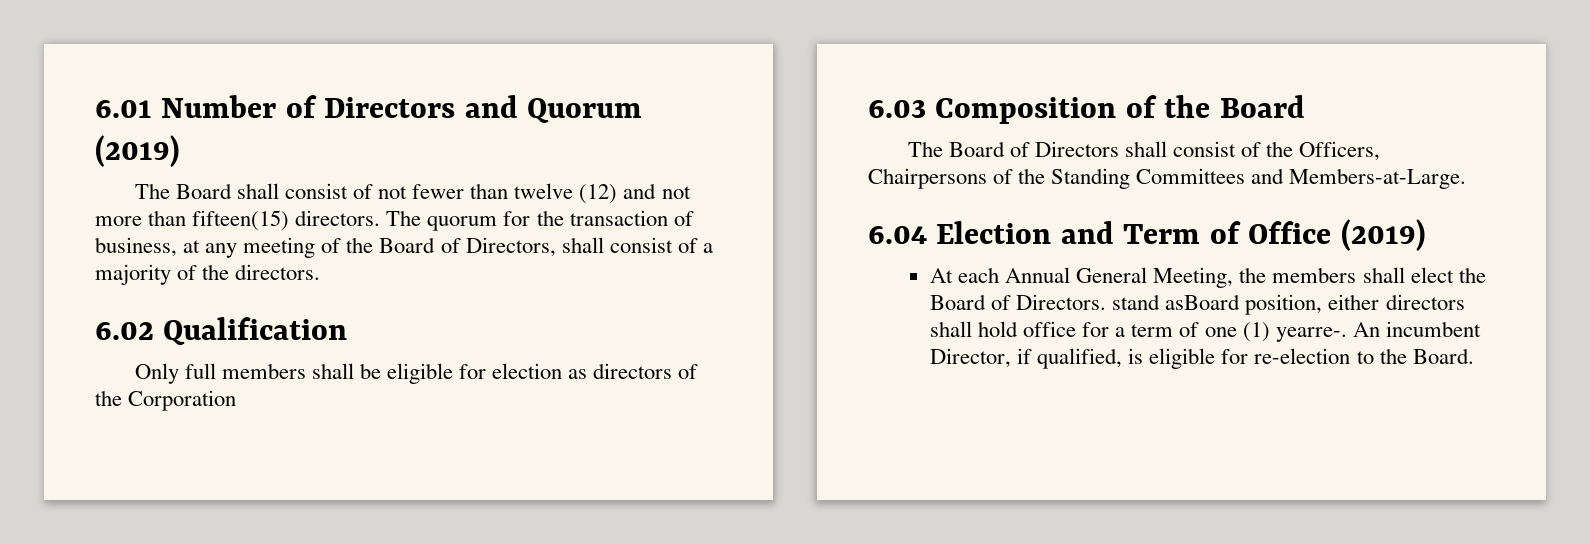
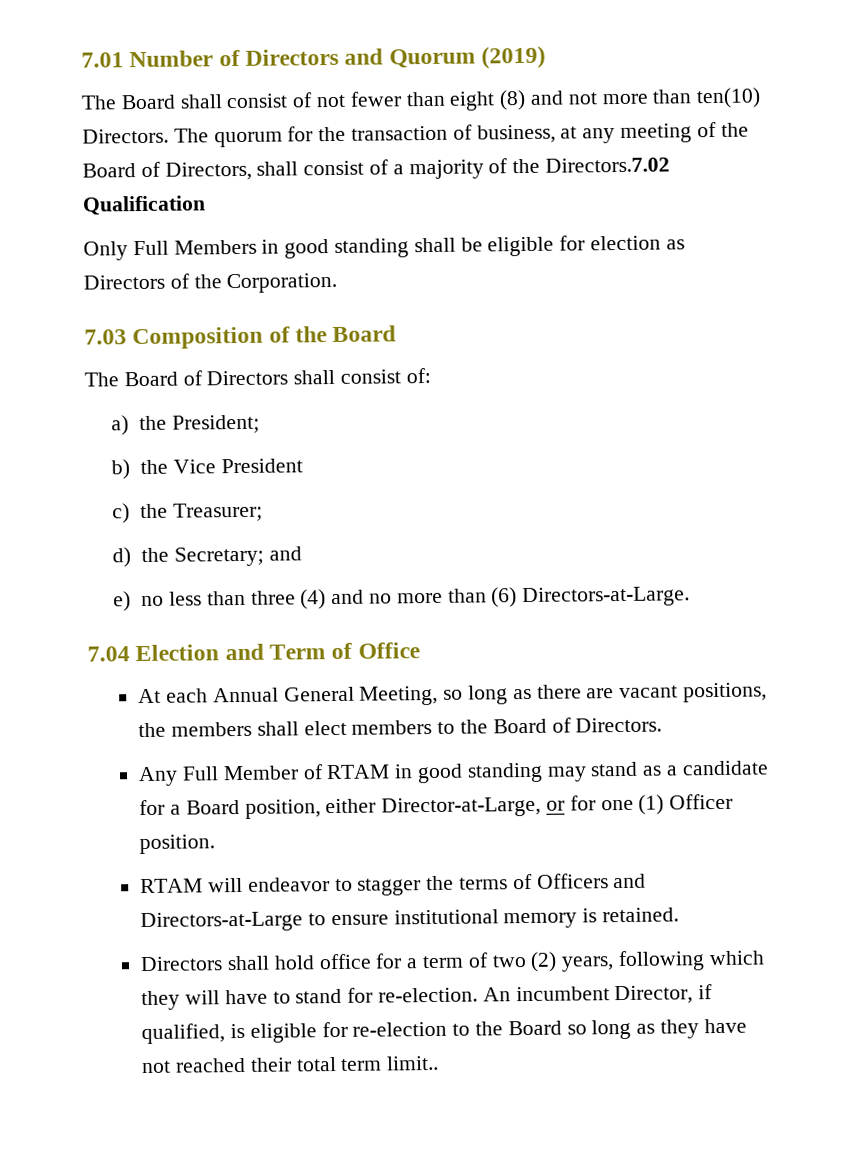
[95,100,152,118] 6.01 -> [81,52,124,68] 7.01
[514,183,618,204] twelve (12) -> [449,89,527,111] eight (8)
[192,210,381,231] fifteen(15) directors. -> [696,87,762,109] [82,128,169,144] ten(10) Directors.
[235,264,321,280] [95,322,154,340] directors. // 6.02 -> [545,157,671,173] Directors.7.02
[184,363,306,379] full members -> [132,238,410,259] Full Members in good standing
[593,363,699,379] [95,390,237,411] [868,100,926,118] directors of the Corporation // 6.03 -> [83,272,338,294] [84,329,127,345] Directors of the Corporation. // 7.03
[1241,141,1381,161] [868,168,1467,189] [868,226,927,244] of the Officers, Chairpersons of the Standing Committees and Members-at-Large. // 6.04 -> [405,367,431,384] [111,414,261,436] [111,458,303,480] [112,502,264,524] [112,546,302,568] [113,586,691,612] [87,646,130,662] of: // a) the President; // b) the Vice President // c) the Treasurer; // d) the Secretary; and // e) no less than three (4) and no more than (6) Directors-at-Large. // 7.04
[1340,219,1426,251] (2019) -> (420, 650) none
(1234, 277) none -> [443,682,767,705] so long as there are vacant positions,
(1454, 275) none -> [351,719,456,735] members to
[1112,294,1465,315] stand asBoard position, either directors -> [138,760,769,787] [139,793,734,819] [139,834,216,855] [140,873,647,896] [140,907,679,933] [140,956,224,972] // Any Full Member of RTAM in good standing may stand as a candidate for a Board position, either Director-at-Large, or for one (1) Officer position. // RTAM will endeavor to stagger the terms of Officers and Directors-at-Large to ensure institutional memory is retained. // Directors
[1204,322,1347,342] one (1) yearre-. -> [491,950,765,972] [141,987,478,1011] two (2) years, following which they will have to stand for re-election.
[1412,348,1474,364] Board. -> [507,1018,747,1040] [141,1055,440,1074] Board so long as they have not reached their total term limit..

